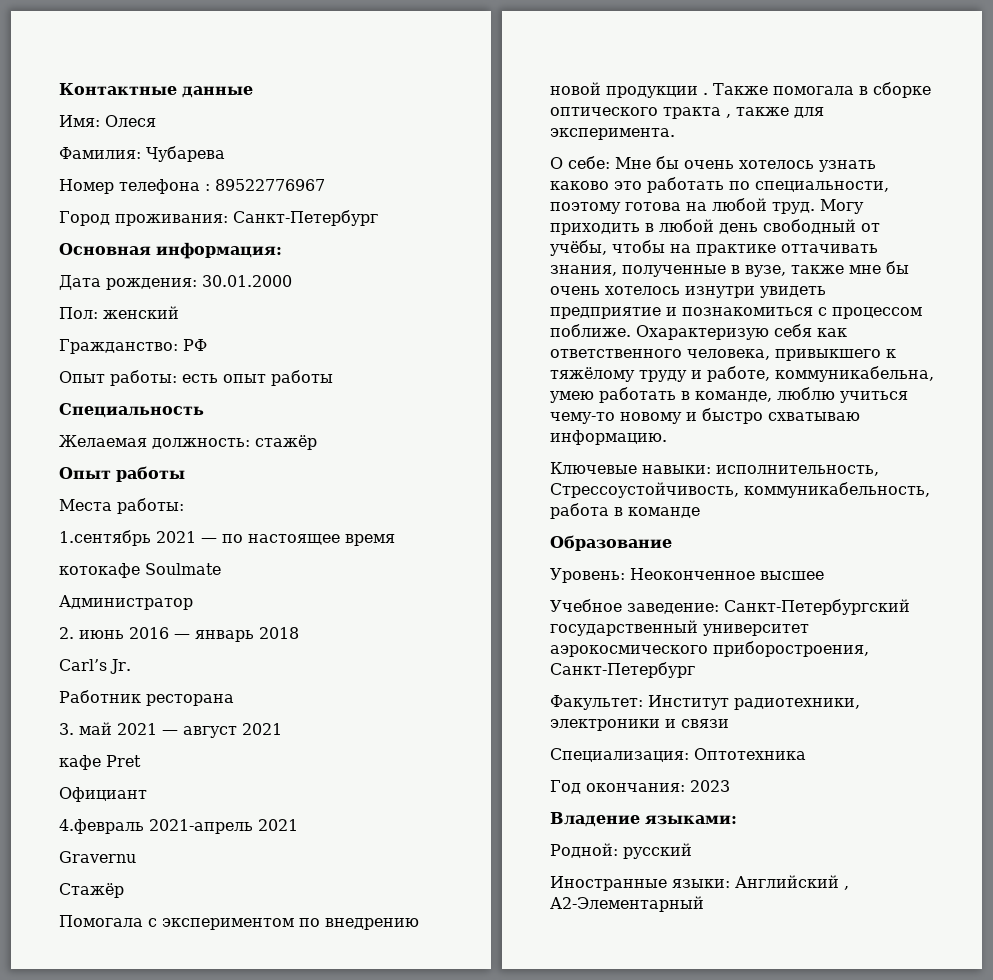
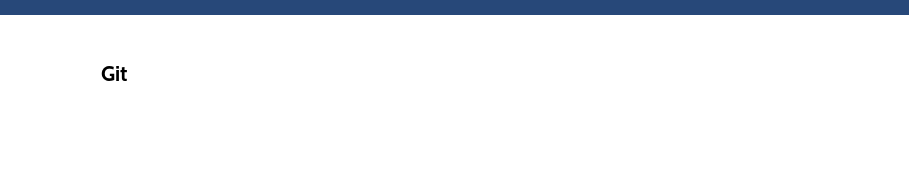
[59,83,253,98] [59,115,156,127] [59,146,225,162] [59,179,325,194] [59,210,378,226] [59,242,282,259] [59,275,292,290] [59,306,179,319] [59,339,207,354] [59,370,333,386] [59,403,204,418] [59,435,317,450] [59,466,185,482] [59,498,184,514] [59,530,395,546] [59,563,221,578] [59,595,193,610] [59,627,299,642] [59,659,131,674] [59,690,234,706] [59,722,282,738] [59,755,141,770] [59,787,147,802] [59,819,298,834] [59,851,136,863] [59,883,124,898] [59,915,419,930] [550,82,931,98] [550,107,824,119] [550,128,675,140] [550,156,876,172] [550,177,889,193] [550,198,864,214] [550,219,880,235] [550,240,878,256] [550,261,909,277] [550,286,826,298] [550,307,922,319] [550,324,847,340] [550,349,896,361] [550,366,934,382] [550,387,908,403] [550,408,860,424] [550,430,667,445] [550,462,879,476] [550,482,930,498] [550,503,700,519] [550,535,672,551] [550,568,824,583] [550,599,910,615] [550,620,809,636] [550,641,869,657] [550,662,695,678] [550,695,860,710] [550,719,729,731] [550,748,806,762] [550,780,730,794] [550,812,737,827] [550,843,692,859] [550,875,849,891] [550,896,704,912] Контактные данные // Имя: Олеся // Фамилия: Чубарева // Номер телефона : 89522776967 // Город проживания: Санкт-Петербург // Основная информация: // Дата рождения: 30.01.2000 // Пол: женский // Гражданство: РФ // Опыт работы: есть опыт работы // Специальность // Желаемая должность: стажёр // Опыт работы // Места работы: // 1.сентябрь 2021 — по настоящее время // котокафе Soulmate // Администратор // 2. июнь 2016 — январь 2018 // Carl’s Jr. // Работник ресторана // 3. май 2021 — август 2021 // кафе Pret // Официант // 4.февраль 2021-апрель 2021 // Gravernu // Стажёр // Помогала с экспериментом по внедрению новой продукции . Также помогала в сборке оптического тракта , также для эксперимента. // О себе: Мне бы очень хотелось узнать каково это работать по специальности, поэтому готова на любой труд. Могу приходить в любой день свободный от учёбы, чтобы на практике оттачивать знания, полученные в вузе, также мне бы очень хотелось изнутри увидеть предприятие и познакомиться с процессом поближе. Охарактеризую себя как ответственного человека, привыкшего к тяжёлому труду и работе, коммуникабельна, умею работать в команде, люблю учиться чему-то новому и быстро схватываю информацию. // Ключевые навыки: исполнительность, Стрессоустойчивость, коммуникабельность, работа в команде // Образование // Уровень: Неоконченное высшее // Учебное заведение: Санкт-Петербургский государственный университет аэрокосмического приборостроения, Санкт-Петербург // Факультет: Институт радиотехники, электроники и связи // Специализация: Оптотехника // Год окончания: 2023 // Владение языками: // Родной: русский // Иностранные языки: Английский , А2-Элементарный -> [101,66,127,81] Git

